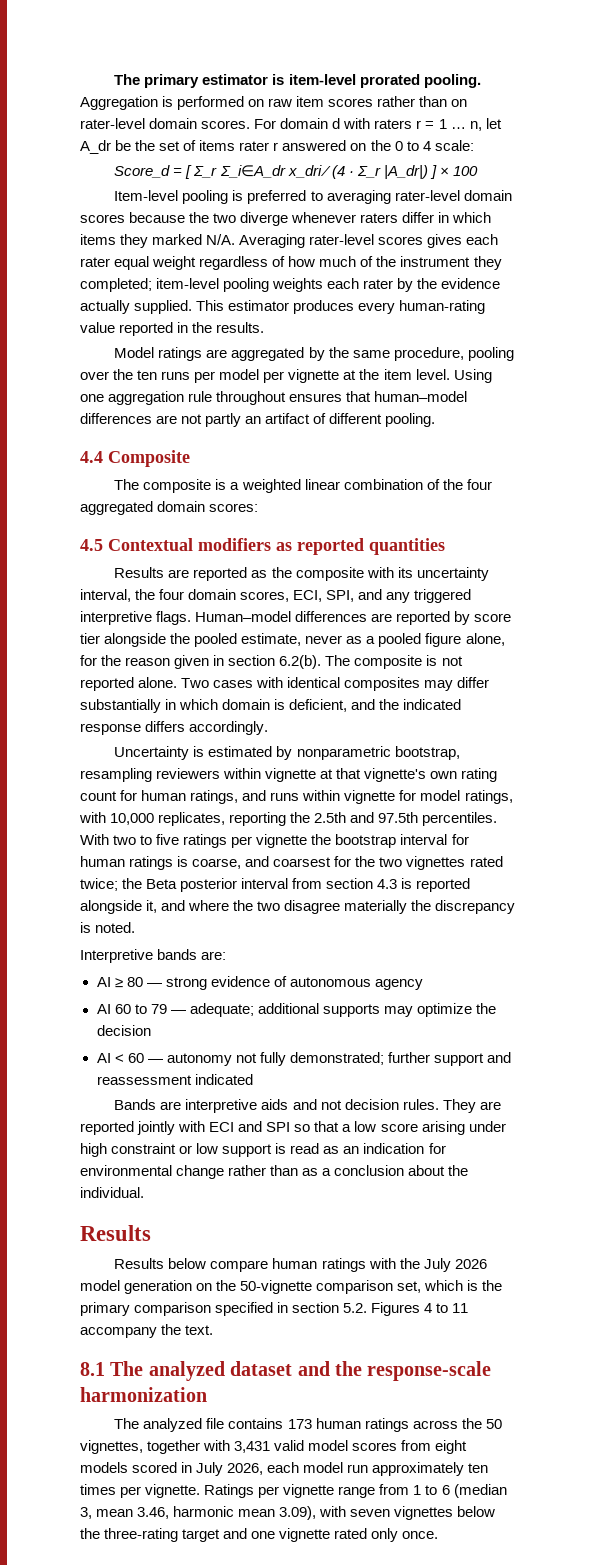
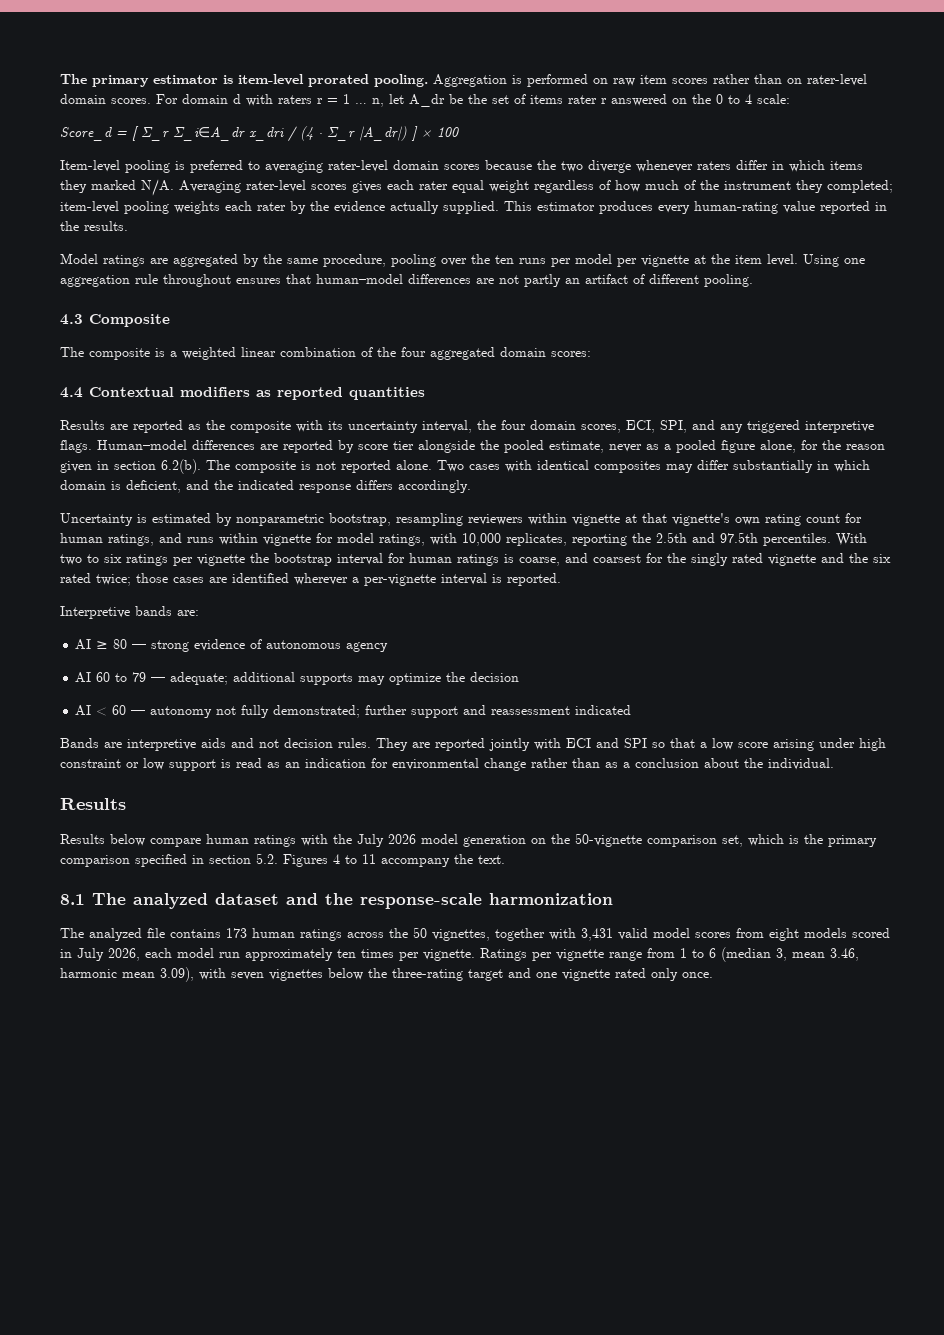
[80,451,103,463] 4.4 -> [60,314,83,325] 4.3
[80,539,103,551] 4.5 -> [60,387,83,398] 4.4
[156,834,180,845] five -> [104,554,122,563] six
[379,856,503,870] [80,878,471,892] [80,900,516,914] [80,922,136,933] two vignettes rated twice; the Beta posterior interval from section 4.3 is reported alongside it, and where the two disagree materially the discrepancy is noted. -> [691,553,891,566] [60,573,561,586] singly rated vignette and the six rated twice; those cases are identified wherever a per-vignette interval is reported.

